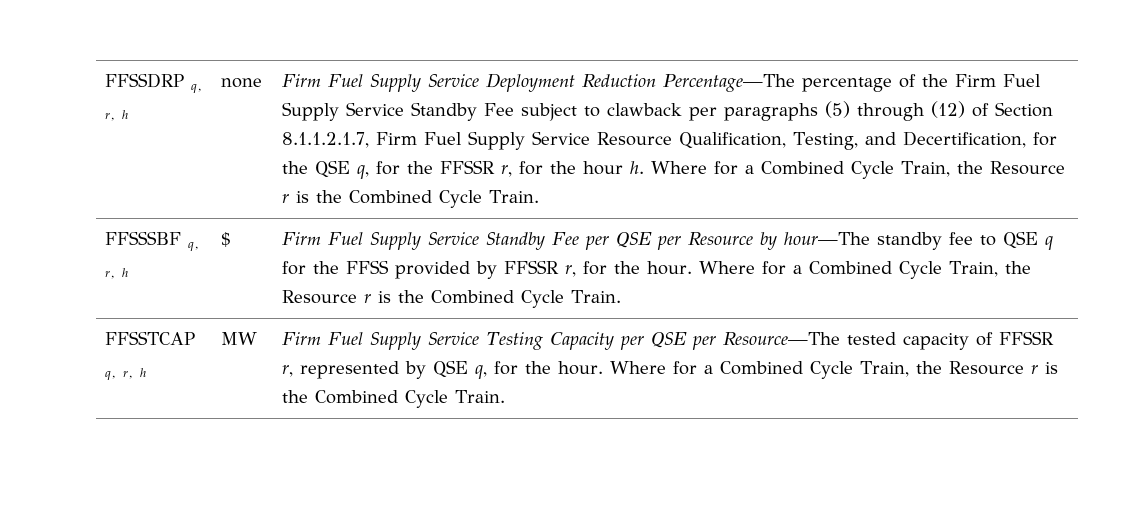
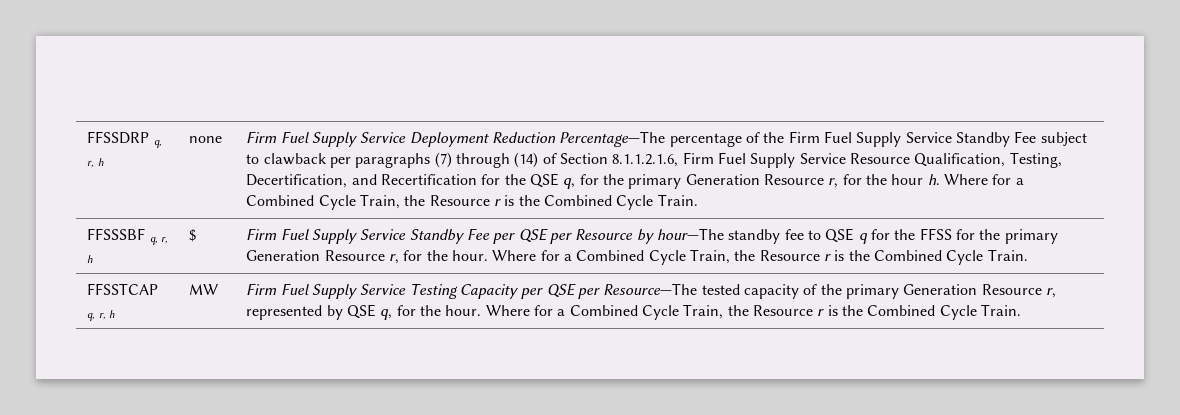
[825,101,966,121] (5) through (12) -> [434,152,539,168] (7) through (14)
[282,132,370,148] 8.1.1.2.1.7, -> [612,154,679,167] 8.1.1.2.1.6,
[865,131,1027,148] and Decertification, -> [246,174,478,188] Decertification, and Recertification
[440,160,496,174] FFSSR -> [628,174,825,189] primary Generation Resource
[395,260,560,279] provided by FFSSR -> [955,229,1058,244] [246,250,385,261] for the primary Generation Resource
[999,331,1055,345] FFSSR -> [820,284,1042,299] the primary Generation Resource

